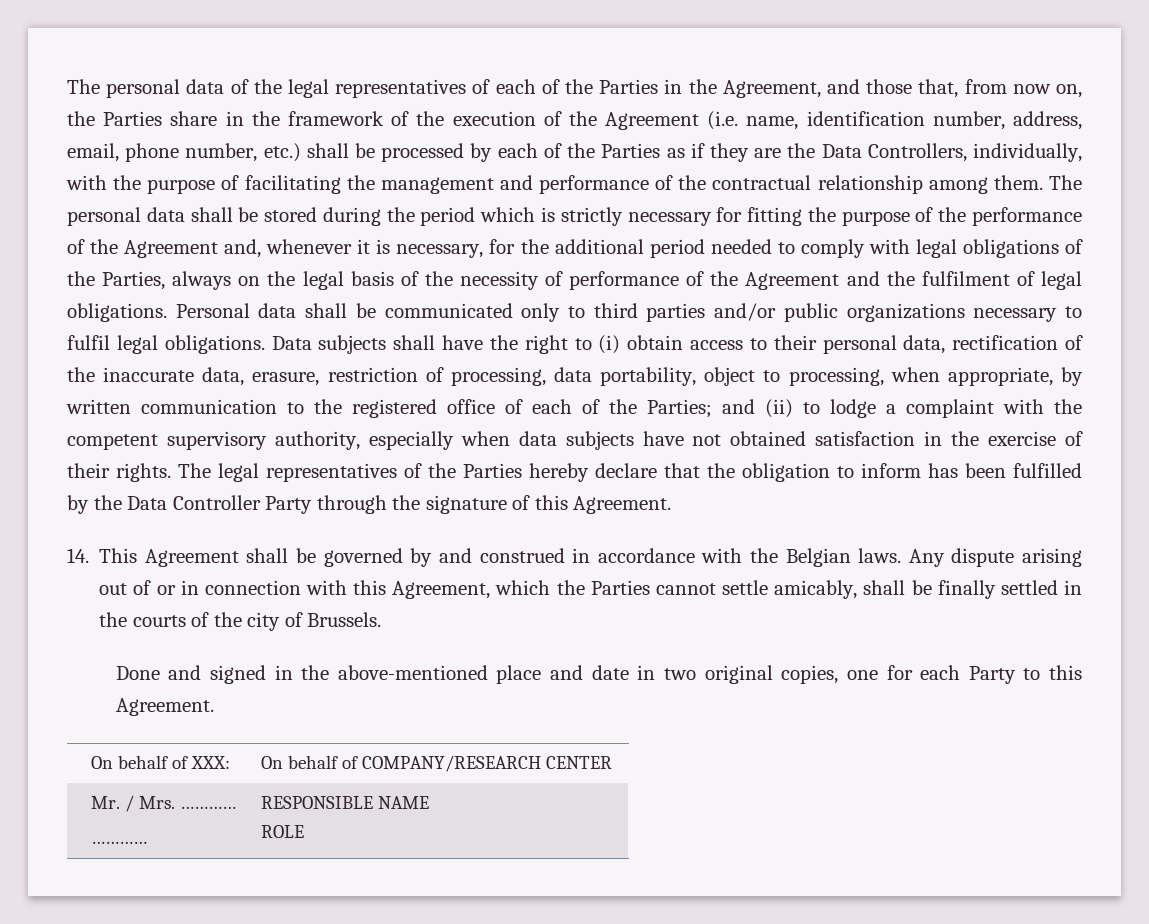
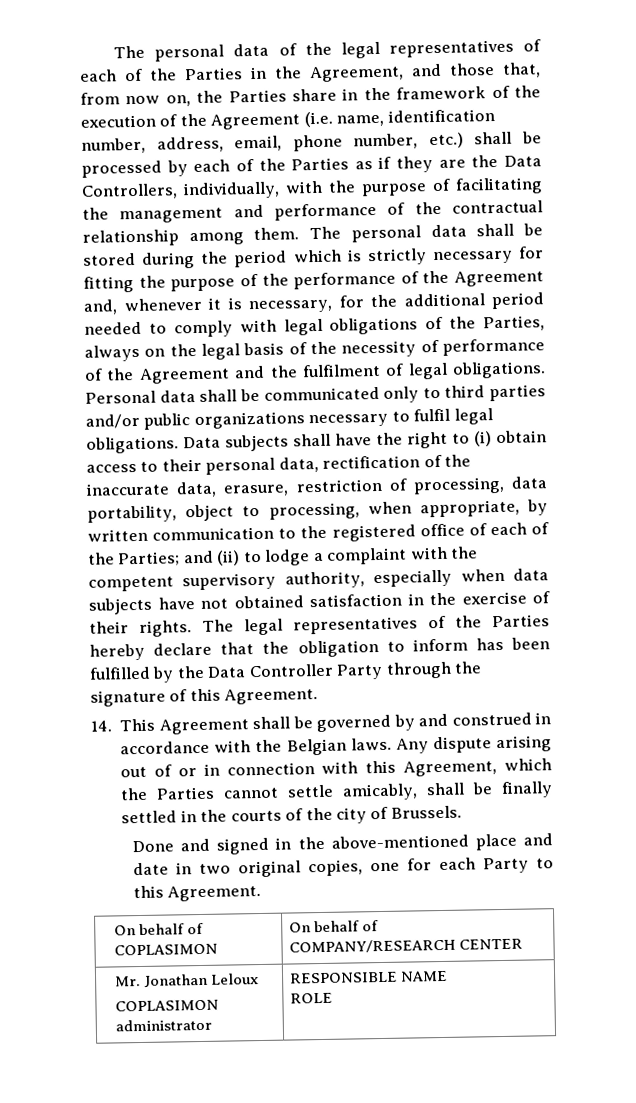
[191,756,231,769] XXX: -> [114,943,219,956] COPLASIMON
[125,795,237,812] [91,841,148,844] / Mrs. ………… // ………… -> [143,973,260,988] [115,999,220,1012] [115,1018,213,1032] Jonathan Leloux // COPLASIMON administrator

